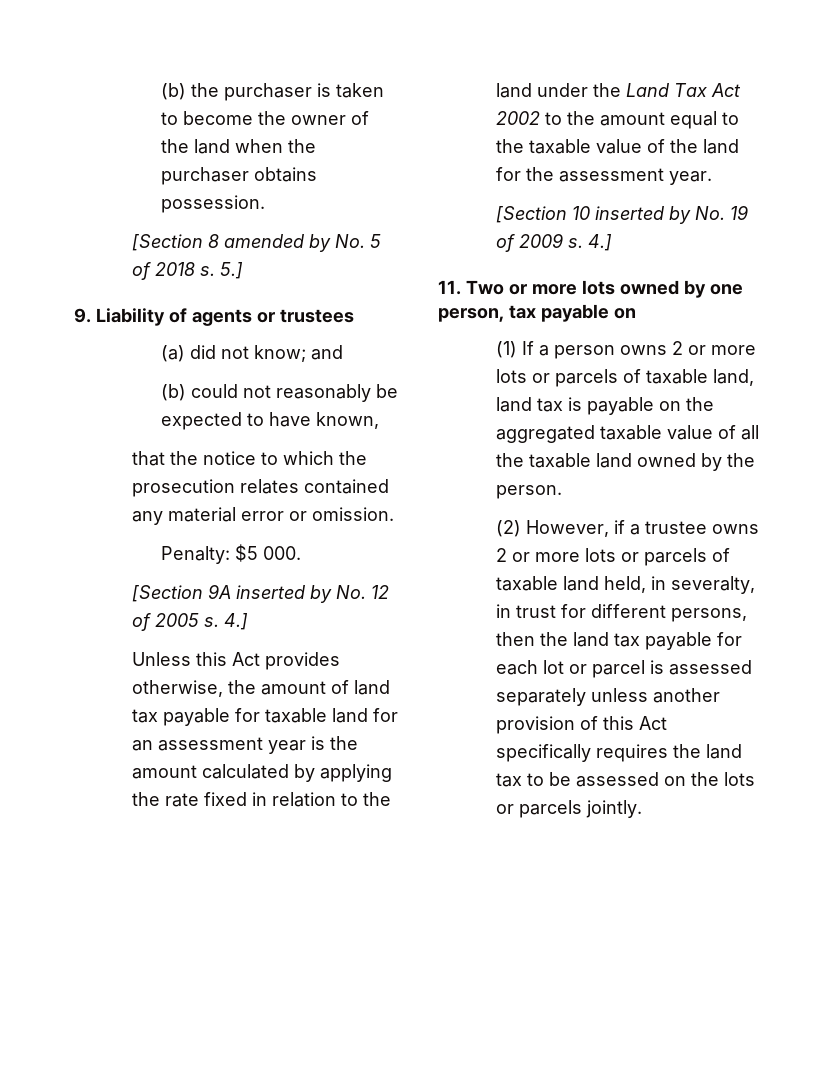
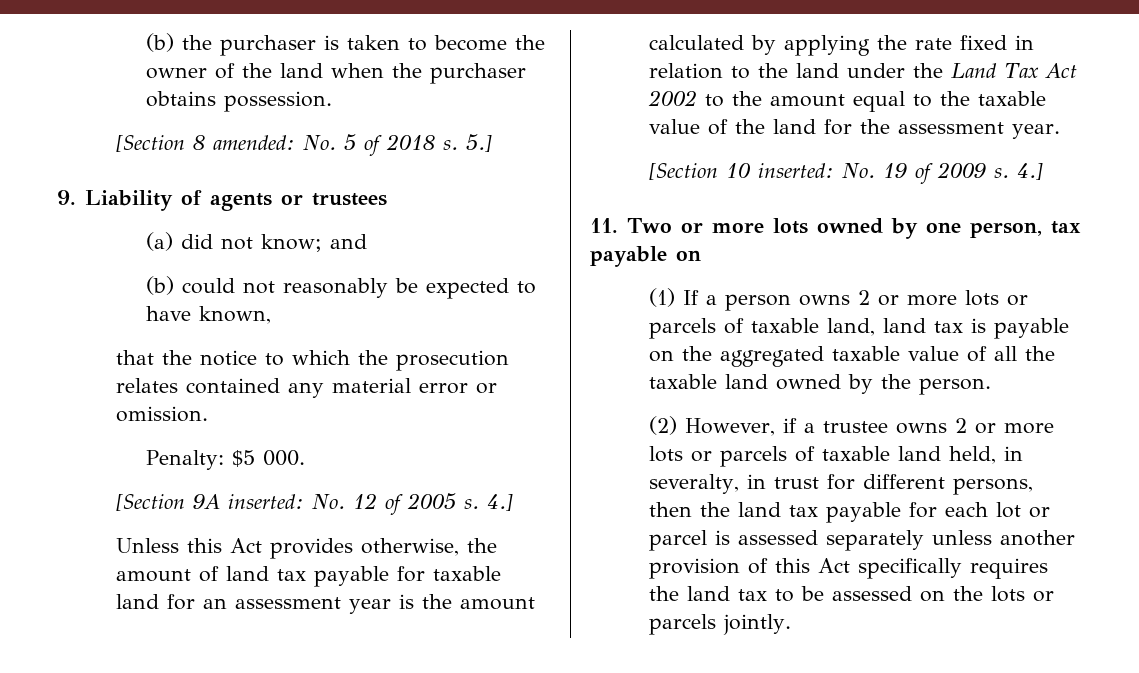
[224,234,332,252] amended by -> [213,135,296,150] amended:
[236,585,333,603] inserted by -> [228,494,305,509] inserted:
[595,206,692,224] inserted by -> [758,163,835,178] inserted:

